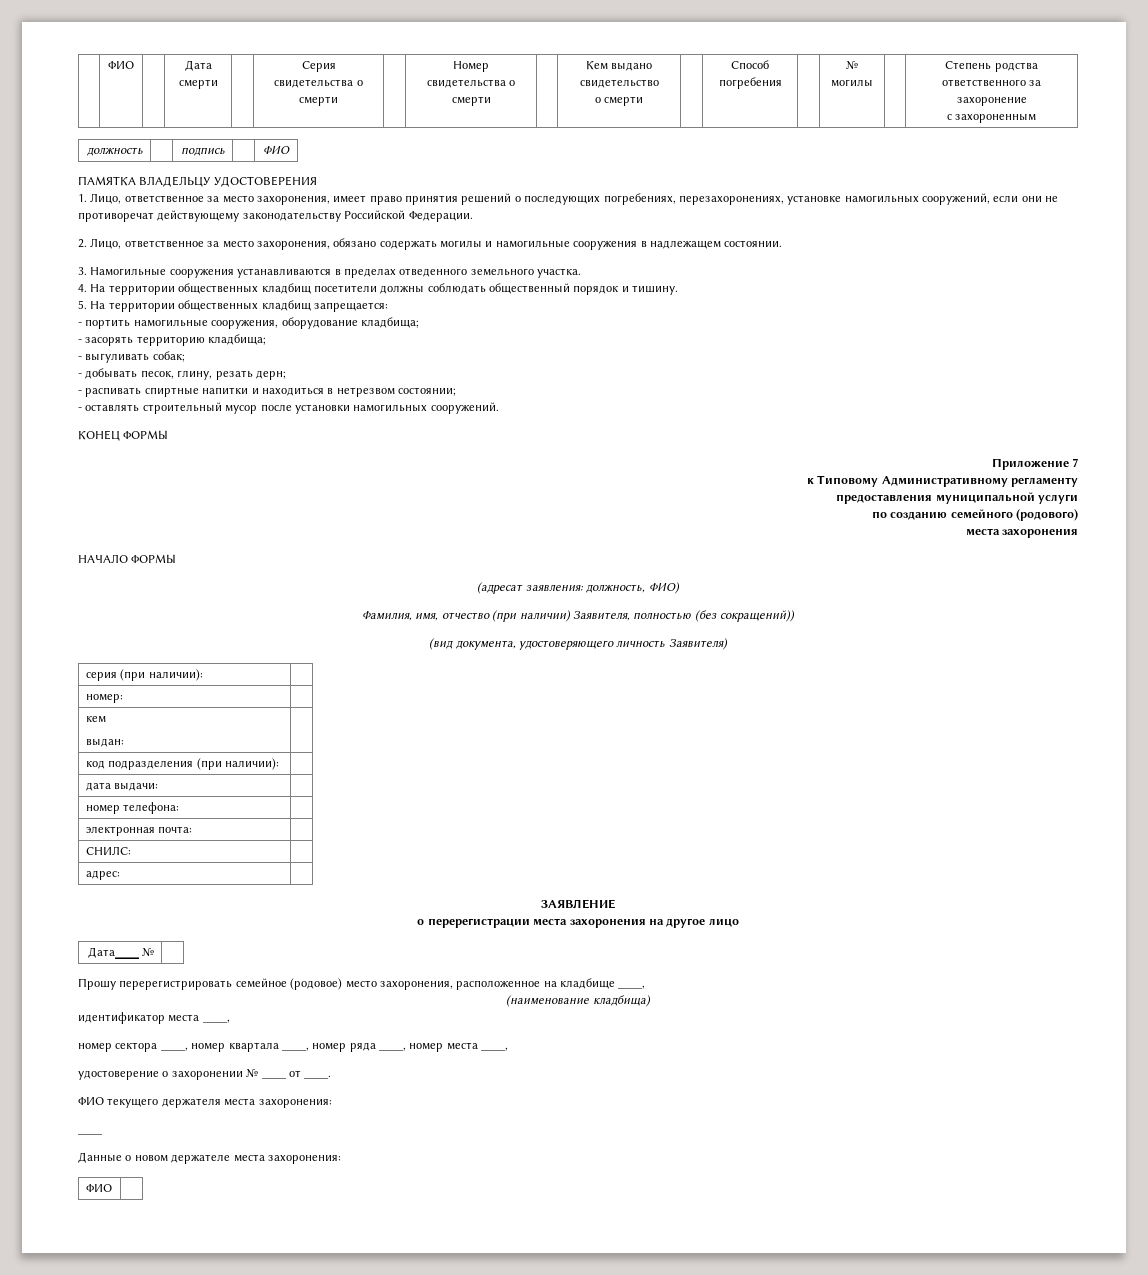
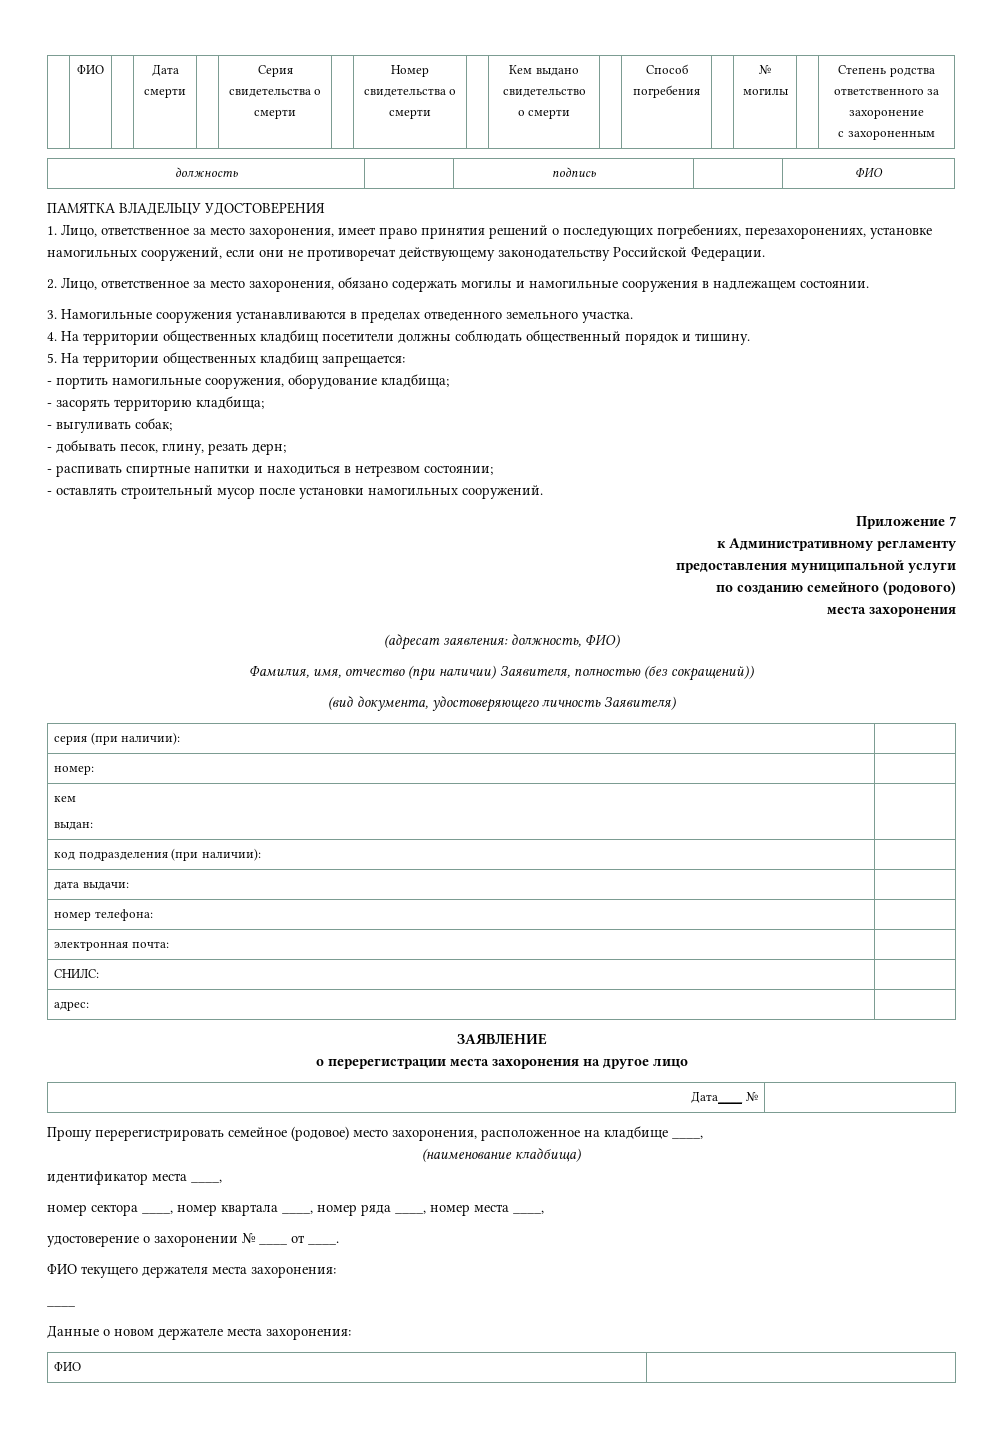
[78,430,169,441] // КОНЕЦ ФОРМЫ -> (543, 492) none
[817,475,879,487] Типовому -> (726, 544) none
[78,554,177,564] // НАЧАЛО ФОРМЫ -> (956, 612) none

